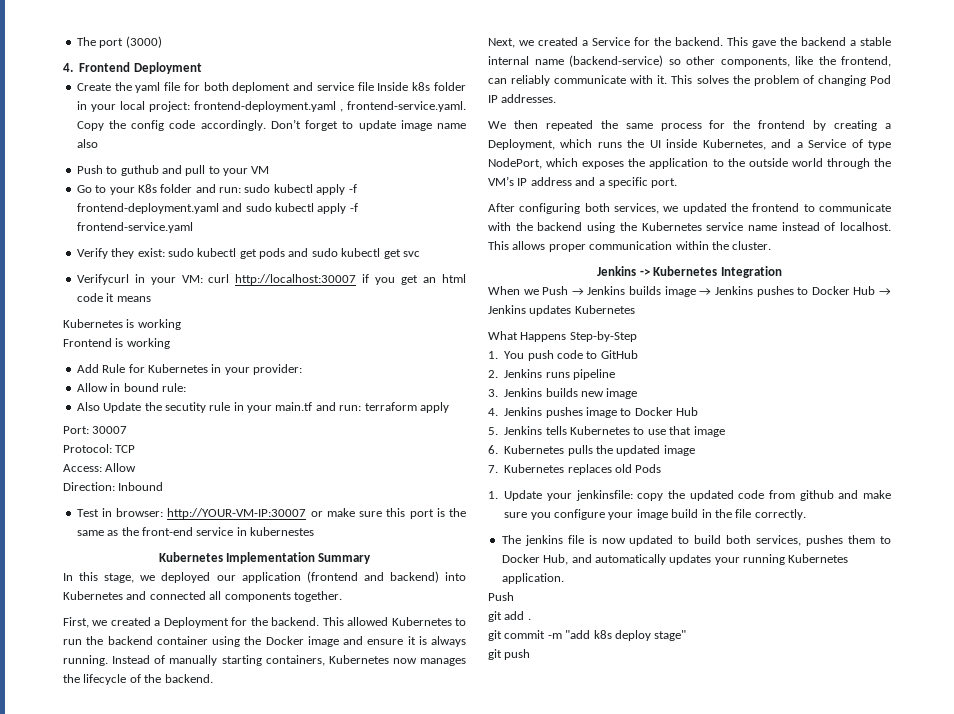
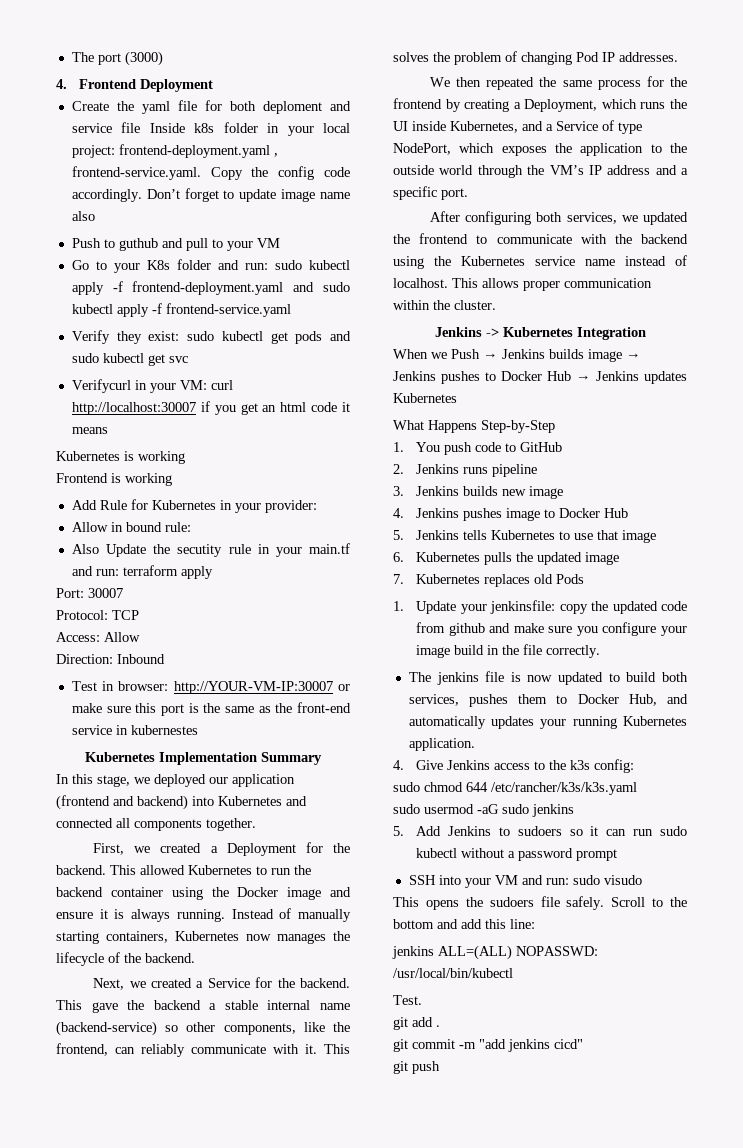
[488,592,514,601] Push -> [393,759,635,773] [393,782,637,795] [393,804,574,817] [393,826,687,836] [416,848,618,861] [408,875,642,888] [393,896,687,910] [393,919,535,929] [392,945,598,960] [393,968,513,978] [393,995,422,1005] 4. Give Jenkins access to the k3s config: // sudo chmod 644 /etc/rancher/k3s/k3s.yaml // sudo usermod -aG sudo jenkins // 5. Add Jenkins to sudoers so it can run sudo kubectl without a password prompt // SSH into your VM and run: sudo visudo // This opens the sudoers file safely. Scroll to the bottom and add this line: // jenkins ALL=(ALL) NOPASSWD: /usr/local/bin/kubectl // Test.
[593,630,687,641] k8s deploy stage" -> [508,1039,583,1052] jenkins cicd"

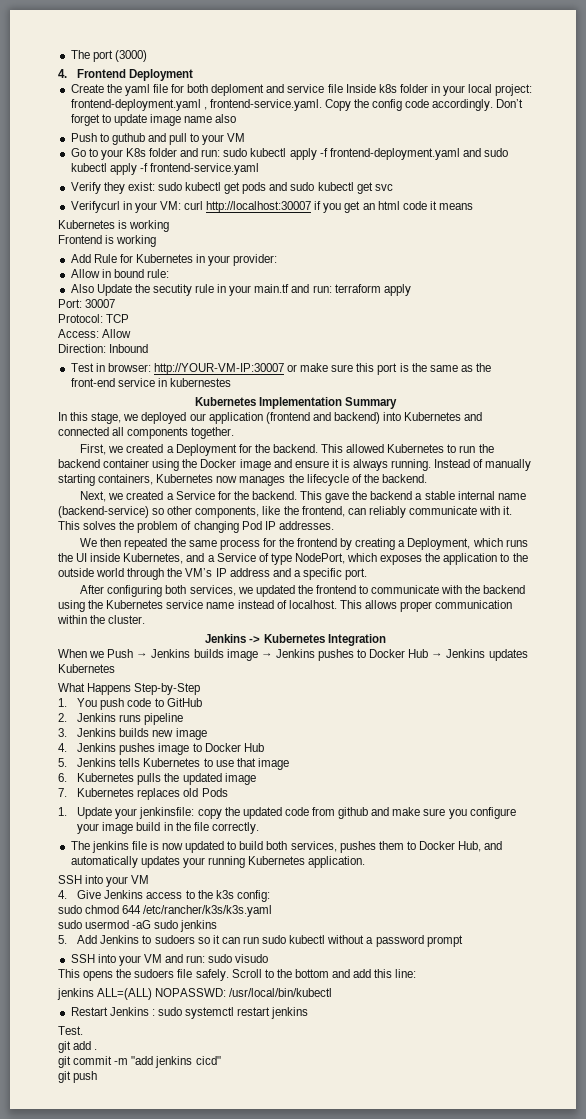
(475, 744) none -> [58,875,150,887] // SSH into your VM
(513, 973) none -> [70,1007,309,1019] // Restart Jenkins : sudo systemctl restart jenkins

